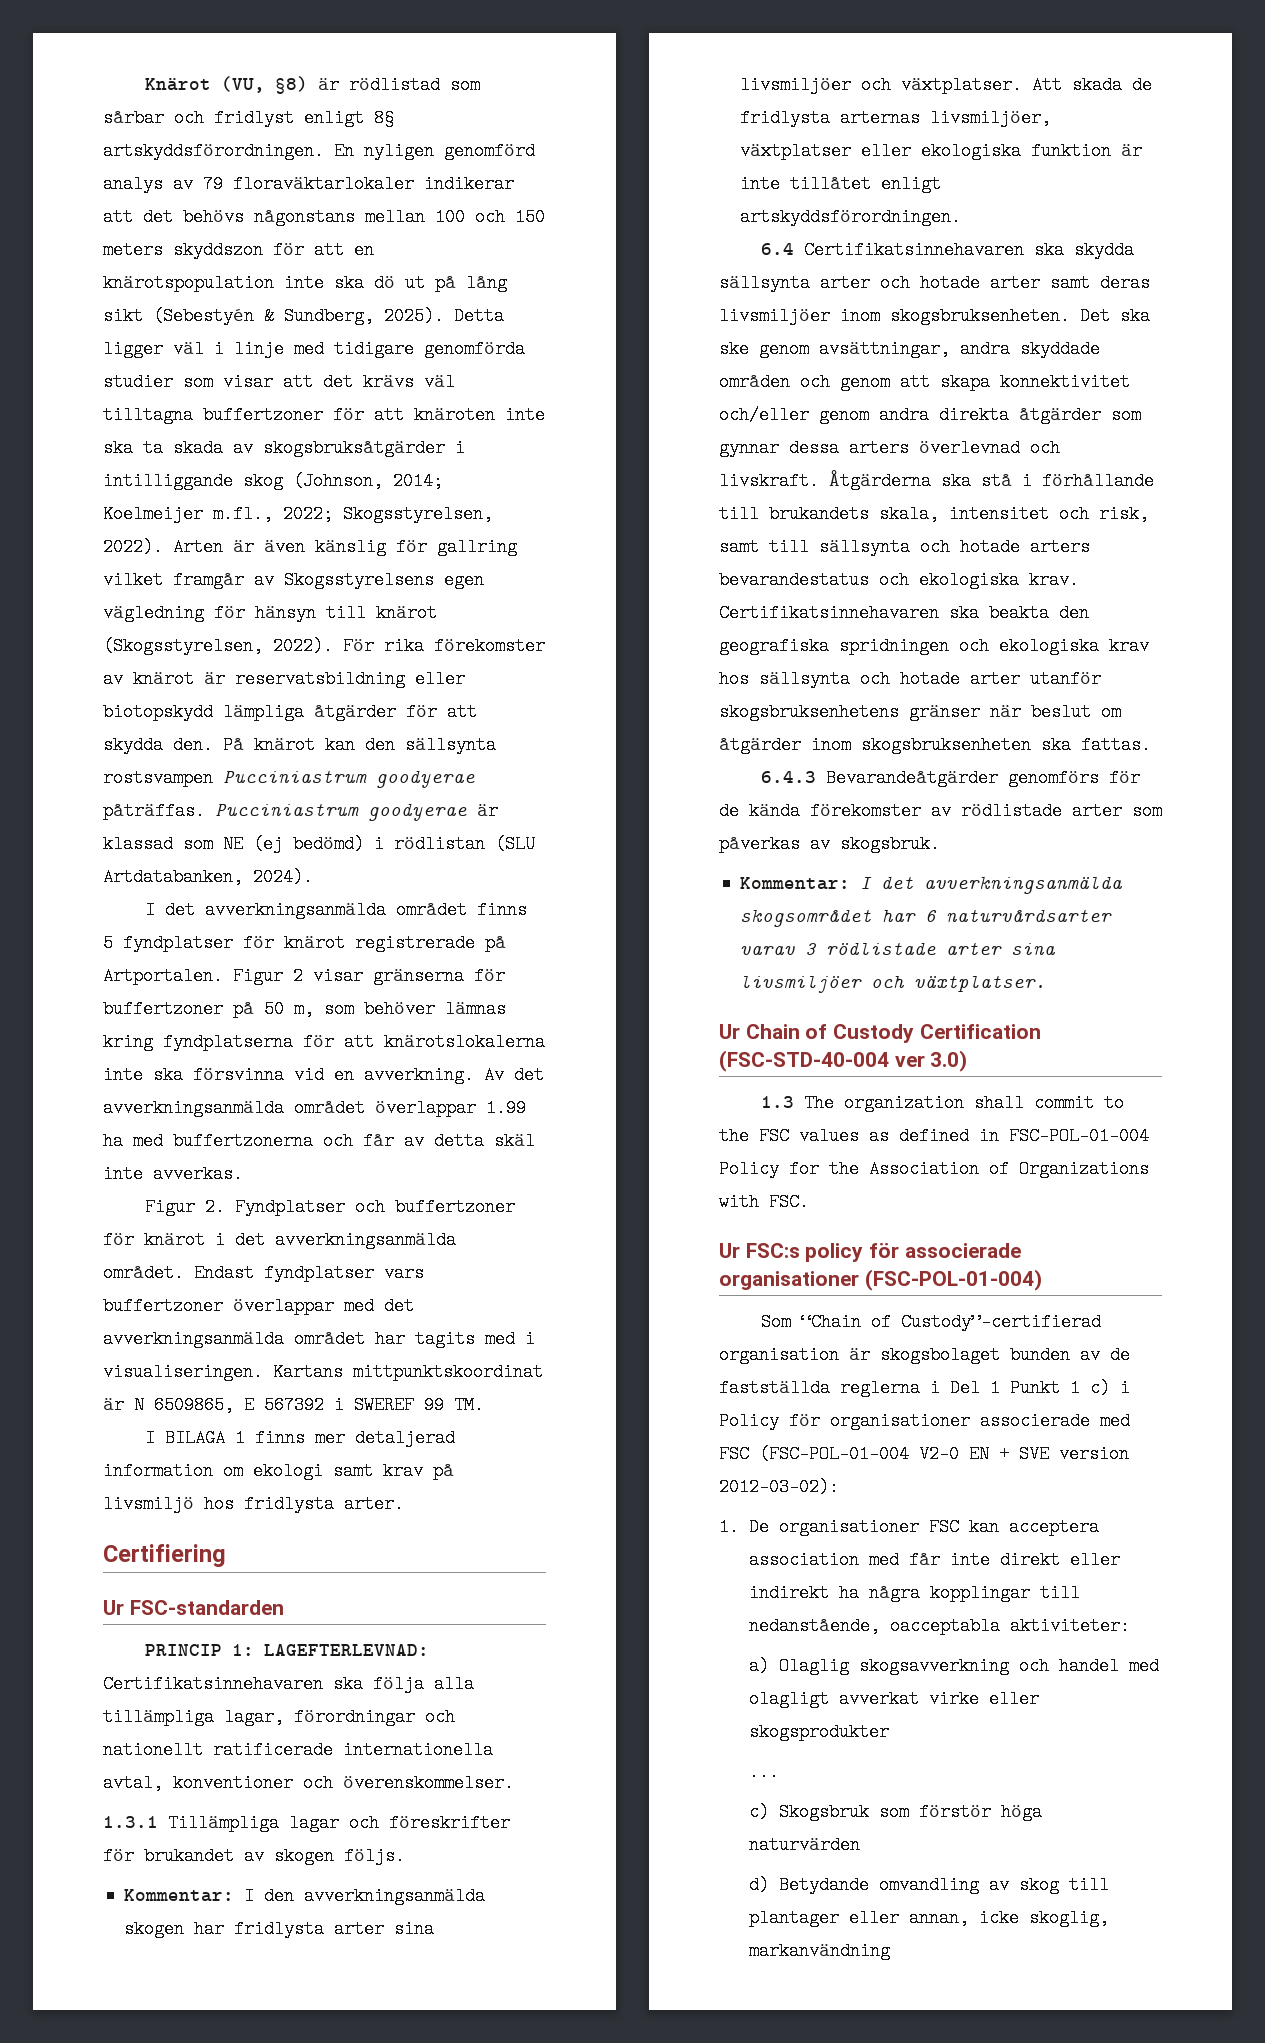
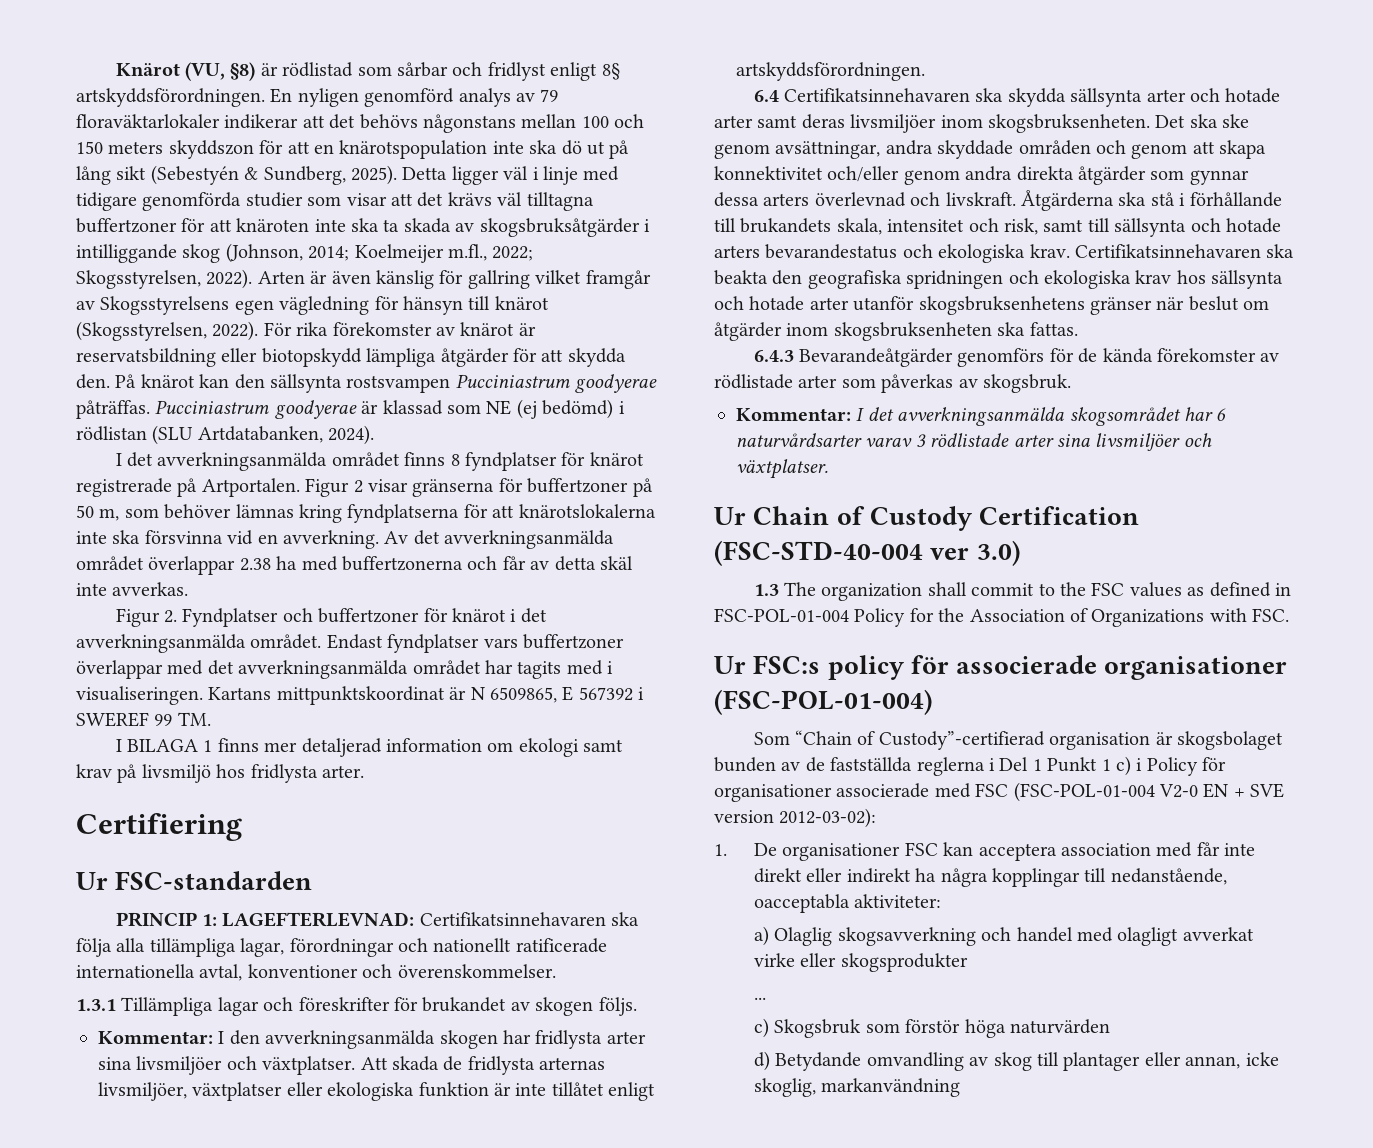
[103,934,113,952] 5 -> [450,454,460,466] 8
[486,1099,526,1117] 1.99 -> [239,558,271,571] 2.38

